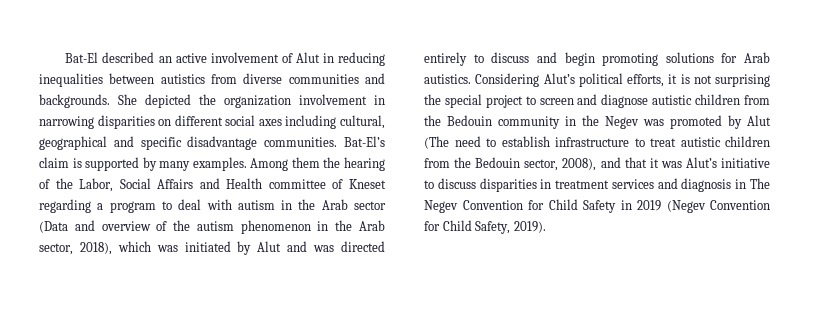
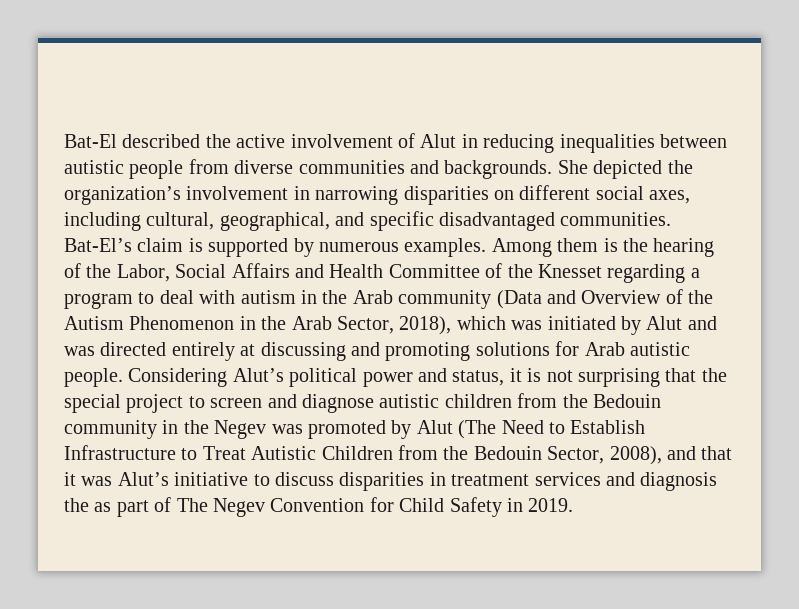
[158,56,172,63] an -> [205,134,231,148] the
[160,74,205,84] autistics -> [64,160,184,179] autistic people
[224,95,291,108] organization -> [64,186,181,205] organization’s
[258,119,282,126] axes -> [649,190,691,204] axes,
[39,136,107,150] geographical -> [219,212,330,231] geographical,
[187,136,258,150] disadvantage -> [438,212,555,231] disadvantaged
[159,161,191,171] many -> [319,242,399,252] numerous
(320, 162) none -> [603,238,618,252] is
[268,179,386,189] committee of Kneset -> [388,263,602,278] Committee of the Knesset
[354,201,387,210] sector -> [398,290,492,309] community
[101,220,385,234] [39,243,73,255] overview of the autism phenomenon in the Arab sector, -> [581,289,714,304] [64,316,394,334] Overview of the Autism Phenomenon in the Arab Sector,
[473,52,595,66] to discuss and begin -> [240,342,380,361] at discussing and
[424,74,471,84] autistics. -> [629,342,690,356] [64,368,123,387] autistic people.
[627,74,664,87] efforts, -> [362,368,505,387] power and status,
(770, 80) none -> [665,368,697,382] that
[454,136,770,147] [424,157,559,171] need to establish infrastructure to treat autistic children from the Bedouin sector, -> [501,420,646,434] [64,445,605,464] Need to Establish Infrastructure to Treat Autistic Children from the Bedouin Sector,
[735,179,747,189] in -> [64,497,172,517] the as part of
[637,200,770,213] [424,220,546,234] 2019 (Negev Convention for Child Safety, 2019). -> [528,498,574,512] 2019.

